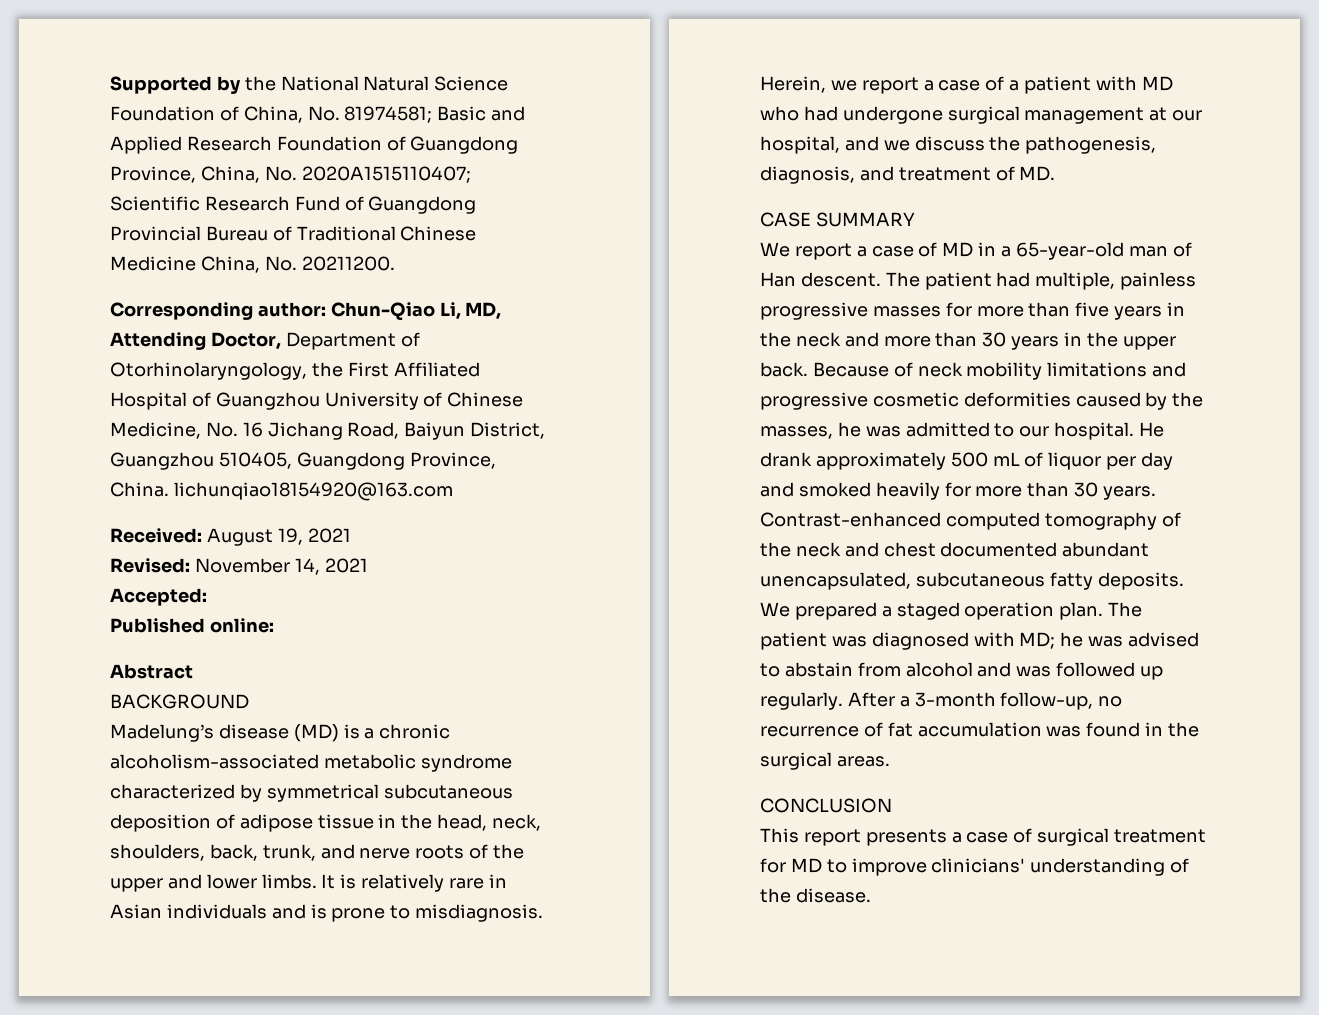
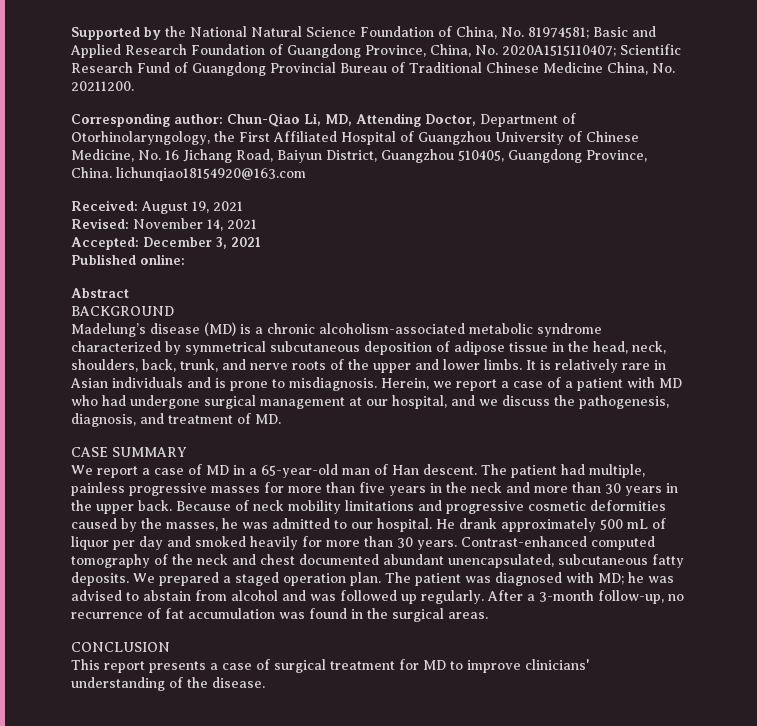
(207, 597) none -> [143,237,261,249] December 3, 2021

